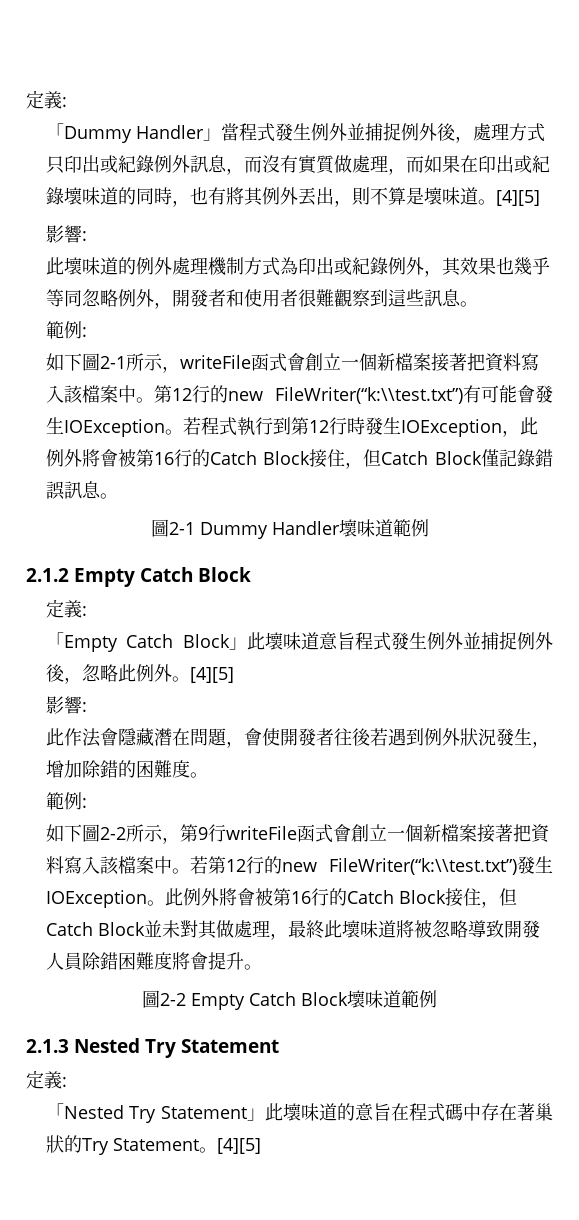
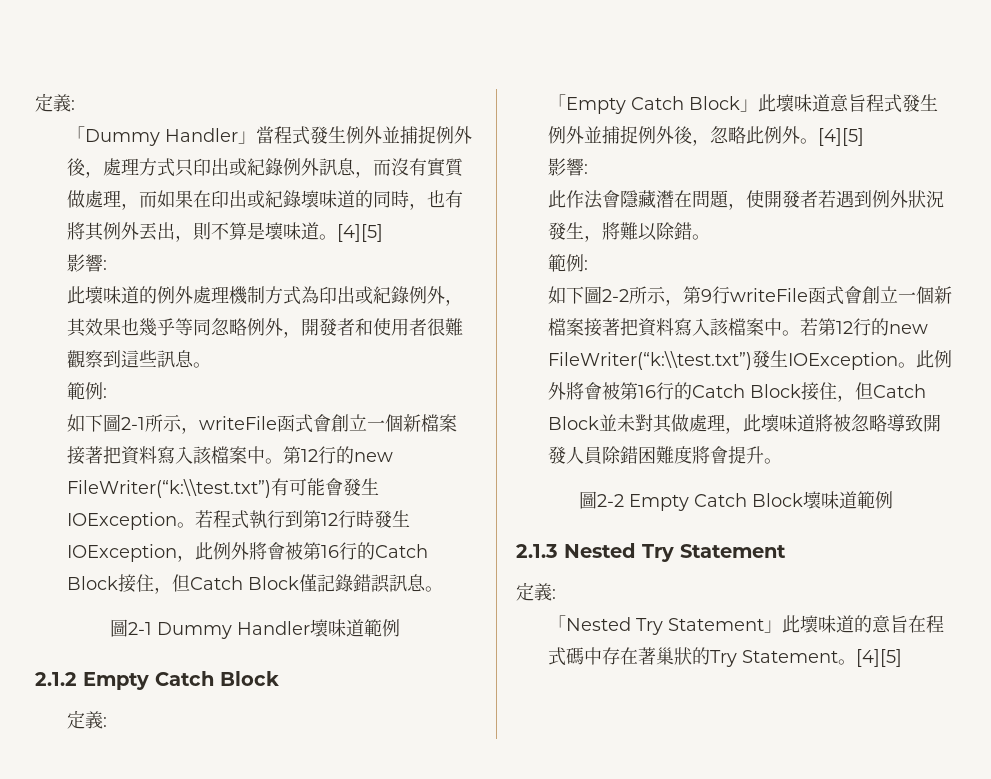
[243,728,262,746] 會 -> (747, 206) none
[333,728,371,746] 往後 -> (819, 199) none
[45,760,190,778] 增加除錯的困難度 -> [602,222,693,241] 將難以除錯
[287,920,324,939] 最終 -> (744, 430) none

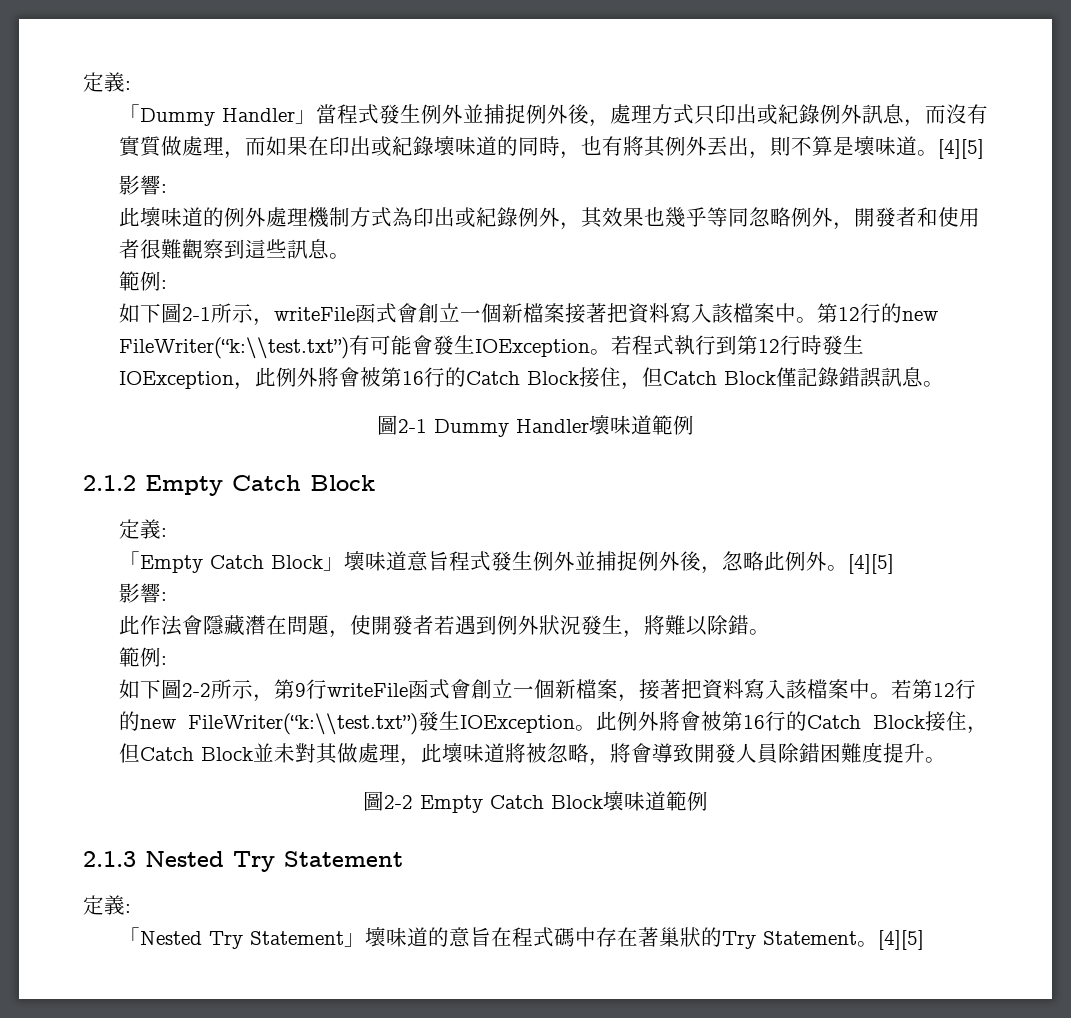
[758,94,777,112] 此 -> (344, 564) none
(585, 327) none -> [617,694,639,702] ，
(888, 423) none -> [588,743,652,766] ，將會
[692,446,729,464] 將會 -> (883, 752) none
[782,615,801,633] 此 -> (365, 940) none

